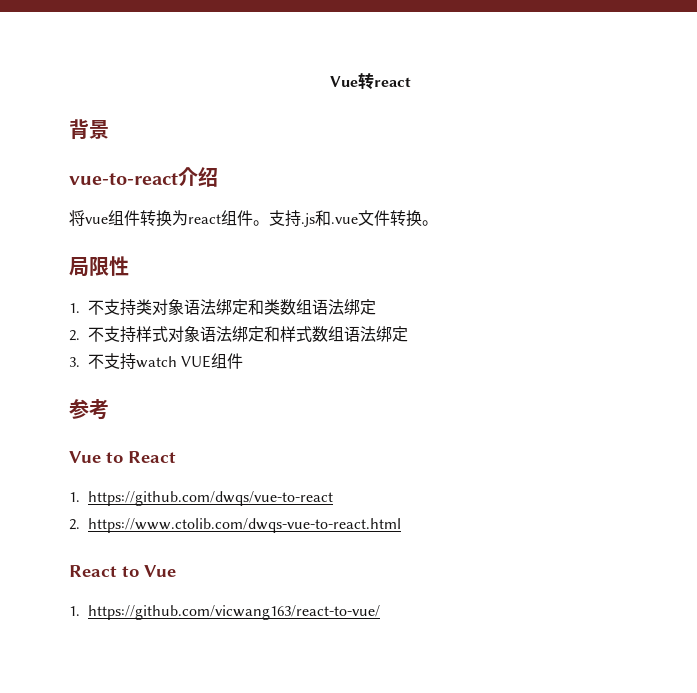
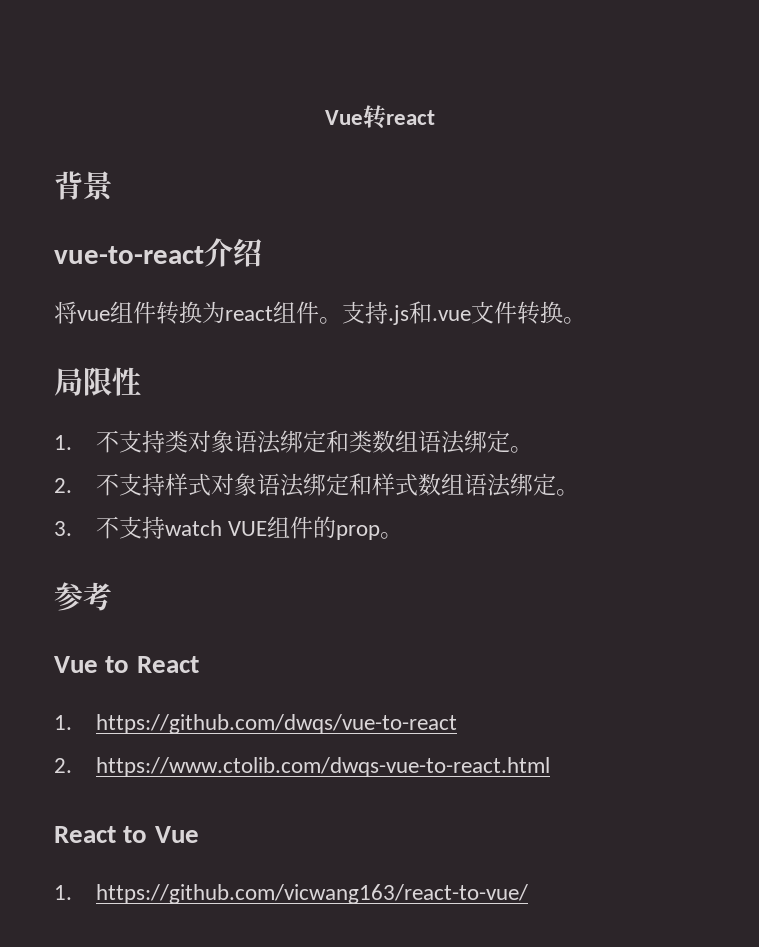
(376, 307) none -> [510,446,534,453] 。
(408, 334) none -> [556,489,580,496] 。
(244, 361) none -> [313,516,404,540] 的prop。

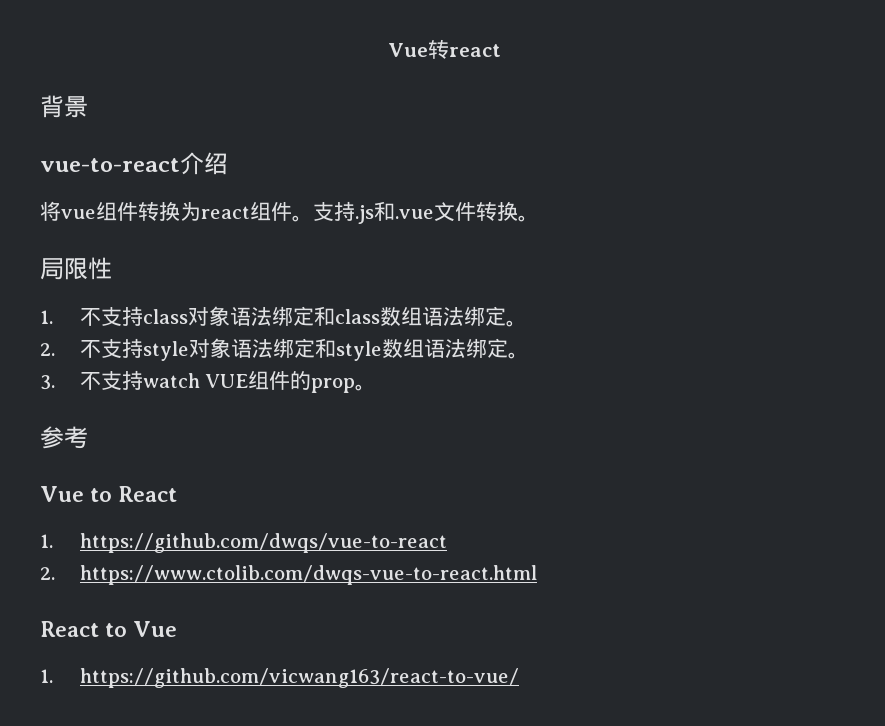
[165,430,373,454] 类对象语法绑定和类 -> [142,306,380,326] class对象语法绑定和class
[165,473,419,497] 样式对象语法绑定和样式 -> [142,338,382,361] style对象语法绑定和style

